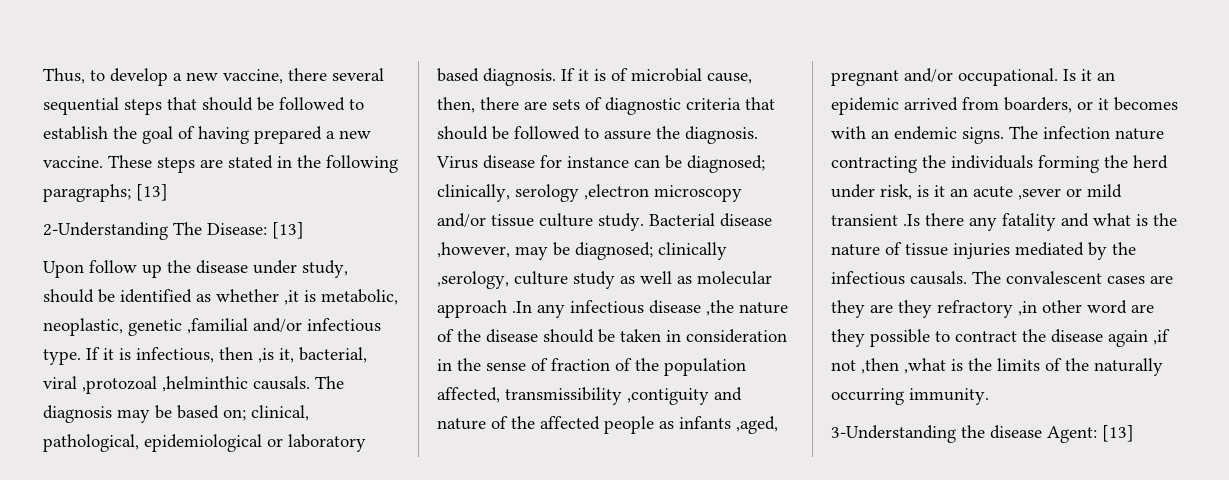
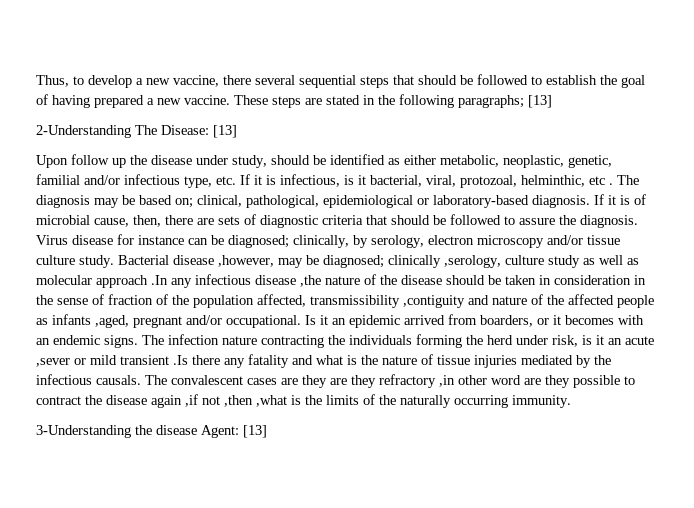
[216,289,398,305] [43,318,381,336] [43,347,367,365] [43,376,310,394] whether ,it is metabolic, neoplastic, genetic ,familial and/or infectious type. If it is infectious, then ,is it, bacterial, viral ,protozoal ,helminthic causals. -> [404,155,612,168] [36,174,613,188] either metabolic, neoplastic, genetic, familial and/or infectious type, etc. If it is infectious, is it bacterial, viral, protozoal, helminthic, etc .
[288,434,366,452] [437,68,479,82] laboratory based -> [433,195,529,208] laboratory-based
[515,184,649,202] serology ,electron -> [353,235,474,248] by serology, electron

